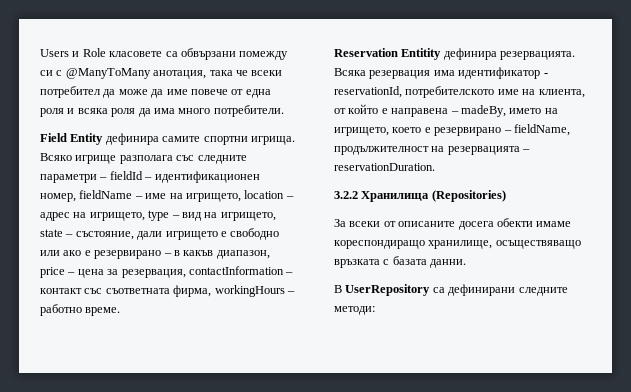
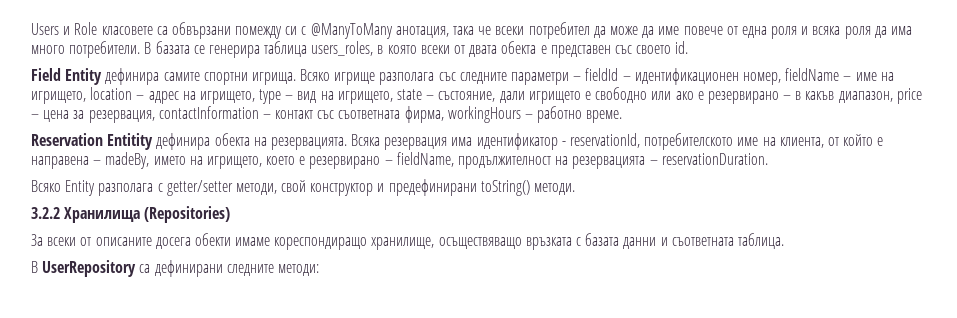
(284, 111) none -> [144,41,689,58] В базата се генерира таблица users_roles, в която всеки от двата обекта е представен със своето id.
(497, 54) none -> [214,133,267,146] обекта на
(435, 167) none -> [31,179,576,196] // Всяко Entity разполага с getter/setter методи, свой конструктор и предефинирани toString() методи.
[430,259,467,268] данни. -> [623,233,784,249] данни и съответната таблица.

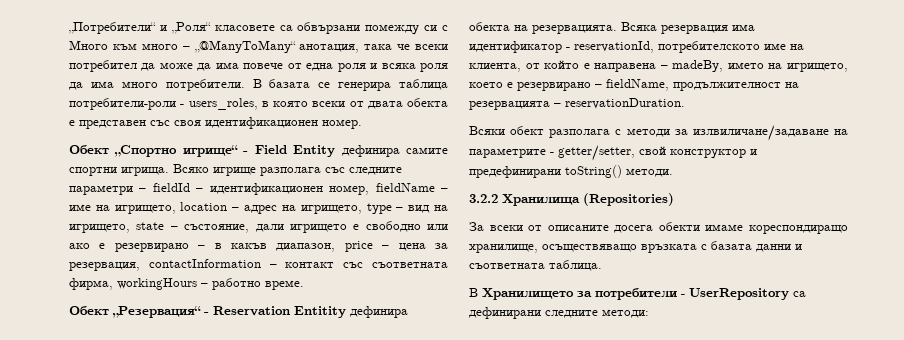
[31,22,98,35] Users и Role -> [69,22,211,34] „Потребители“ и „Роля“
[310,23,393,39] @ManyToMany -> [69,40,296,53] Много към много – „@ManyToMany“
[658,26,680,35] име -> [215,62,239,69] има
(308, 49) none -> [69,98,185,110] потребители-роли -
[636,41,689,54] своето id. // -> [174,117,362,129] [69,145,249,157] своя идентификационен номер. // Обект „Спортно игрище“ -
(623, 116) none -> [69,306,209,318] Обект „Резервация“ -
[31,180,277,196] Всяко Entity разполага с getter/setter методи, -> [469,125,848,141] [469,145,635,161] Всяки обект разполага с методи за излвиличане/задаване на параметрите - getter/setter,
(38, 267) none -> [482,288,685,300] Хранилището за потребители -

